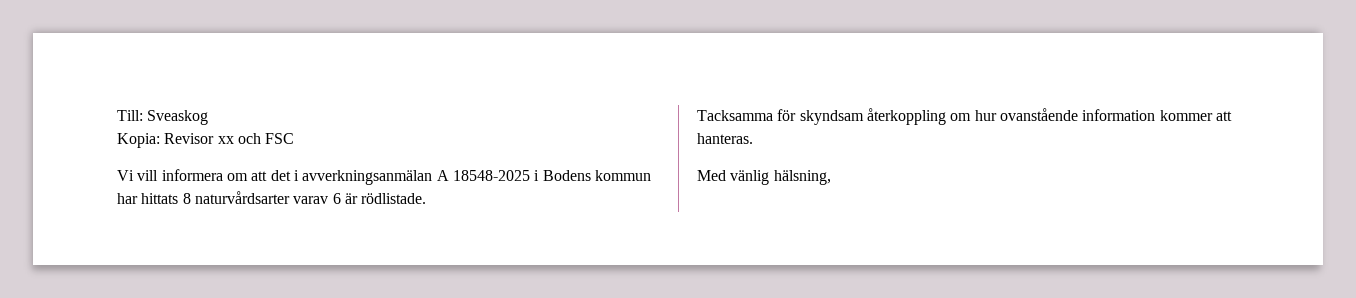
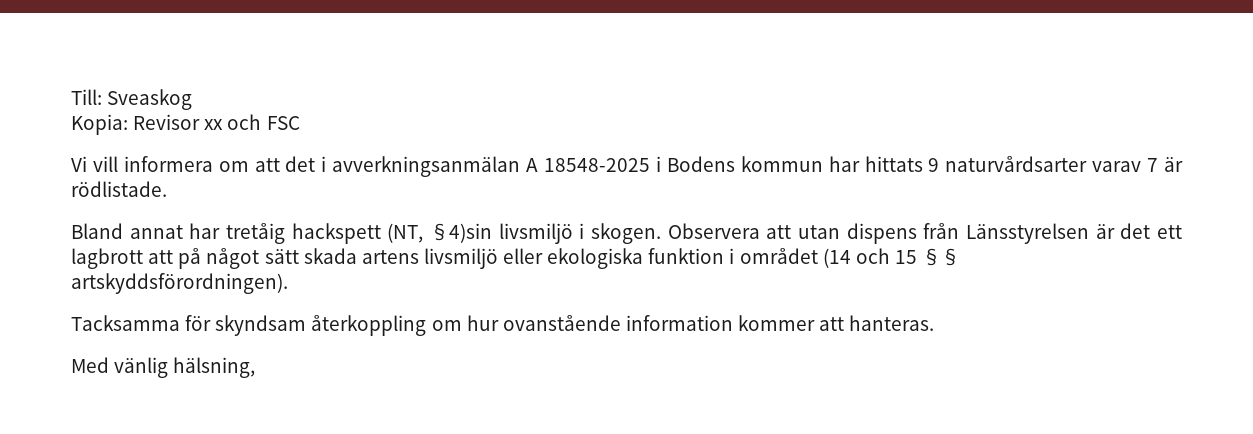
[182,193,191,204] 8 -> [928,158,940,172] 9
[332,193,341,204] 6 -> [1147,158,1159,172] 7
(427, 198) none -> [71,223,1182,244] [71,248,961,269] [71,273,288,294] // Bland annat har tretåig hackspett (NT, §4)sin livsmiljö i skogen. Observera att utan dispens från Länsstyrelsen är det ett lagbrott att på något sätt skada artens livsmiljö eller ekologiska funktion i området (14 och 15 §§ artskyddsförordningen).

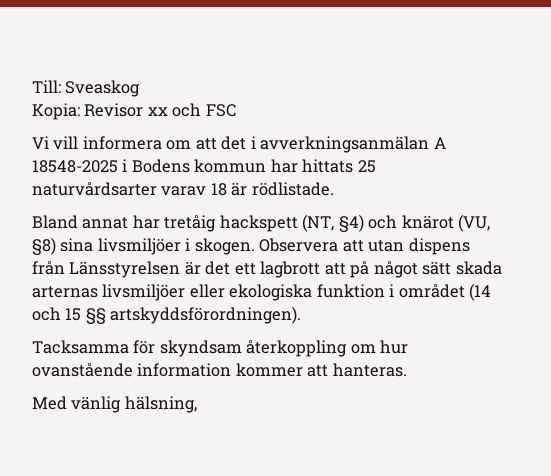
[928,158,940,172] 9 -> [357,160,376,173] 25
[1147,158,1159,172] 7 -> [210,183,227,196] 18
[430,223,573,244] §4)sin livsmiljö -> [338,214,491,232] [32,237,181,255] §4) och knärot (VU, §8) sina livsmiljöer
[361,248,498,269] artens livsmiljö -> [32,284,186,301] arternas livsmiljöer

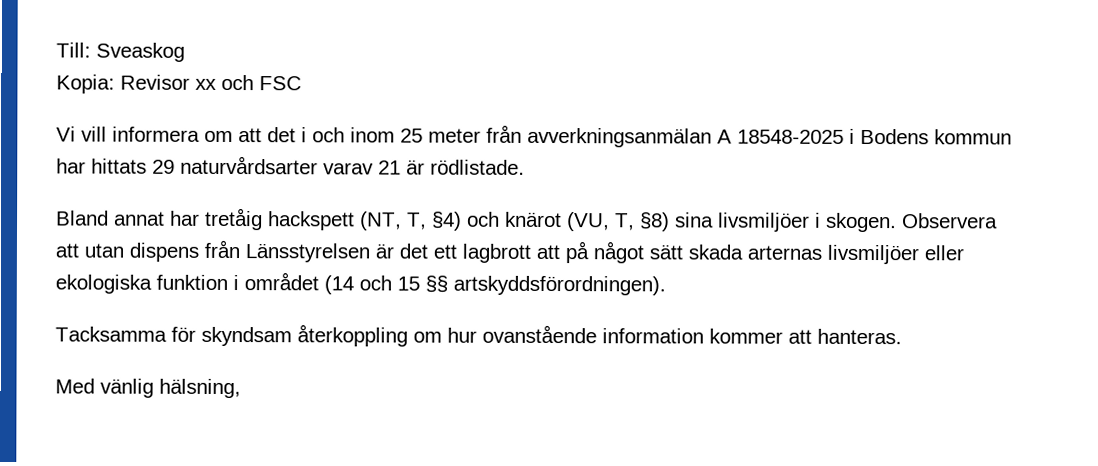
(256, 142) none -> [312,124,522,143] och inom 25 meter från
[357,160,376,173] 25 -> [152,159,175,174] 29
[210,183,227,196] 18 -> [378,160,401,175] 21
(335, 223) none -> [407,212,427,230] T,
(491, 223) none -> [615,213,635,231] T,

